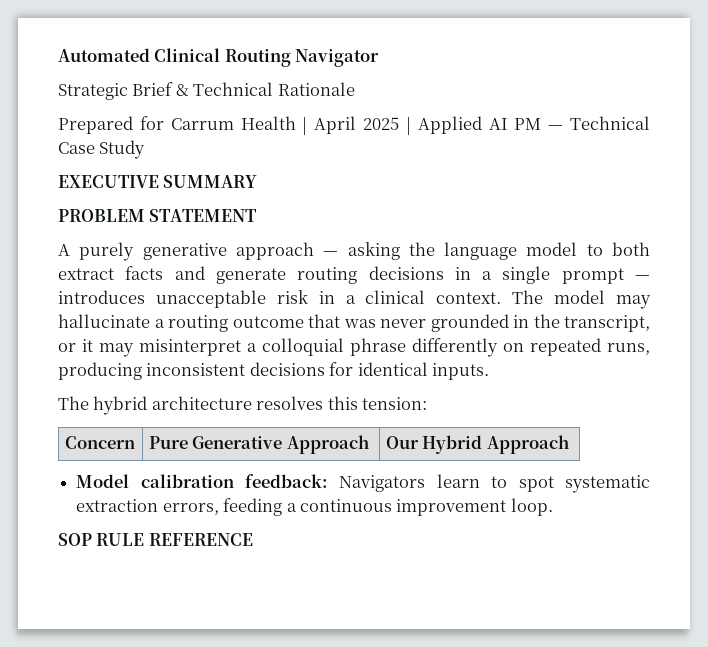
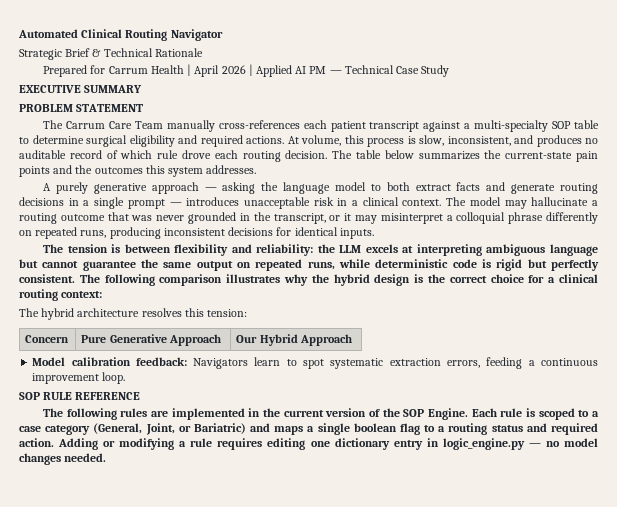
[363,117,399,130] 2025 -> [221,65,246,74] 2026
(258, 215) none -> [43,120,599,132] [19,135,598,147] [19,150,598,162] [19,165,257,177] // The Carrum Care Team manually cross-references each patient transcript against a multi-specialty SOP table to determine surgical eligibility and required actions. At volume, this process is slow, inconsistent, and produces no auditable record of which rule drove each routing decision. The table below summarizes the current-state pain points and the outcomes this system addresses.
(490, 371) none -> [43,244,598,256] [19,259,599,271] [19,274,598,286] [19,289,103,301] // The tension is between flexibility and reliability: the LLM excels at interpreting ambiguous language but cannot guarantee the same output on repeated runs, while deterministic code is rigid but perfectly consistent. The following comparison illustrates why the hybrid design is the correct choice for a clinical routing context:
(253, 539) none -> [43,408,599,420] [19,423,599,435] [19,438,598,450] [19,453,107,465] // The following rules are implemented in the current version of the SOP Engine. Each rule is scoped to a case category (General, Joint, or Bariatric) and maps a single boolean flag to a routing status and required action. Adding or modifying a rule requires editing one dictionary entry in logic_engine.py — no model changes needed.

